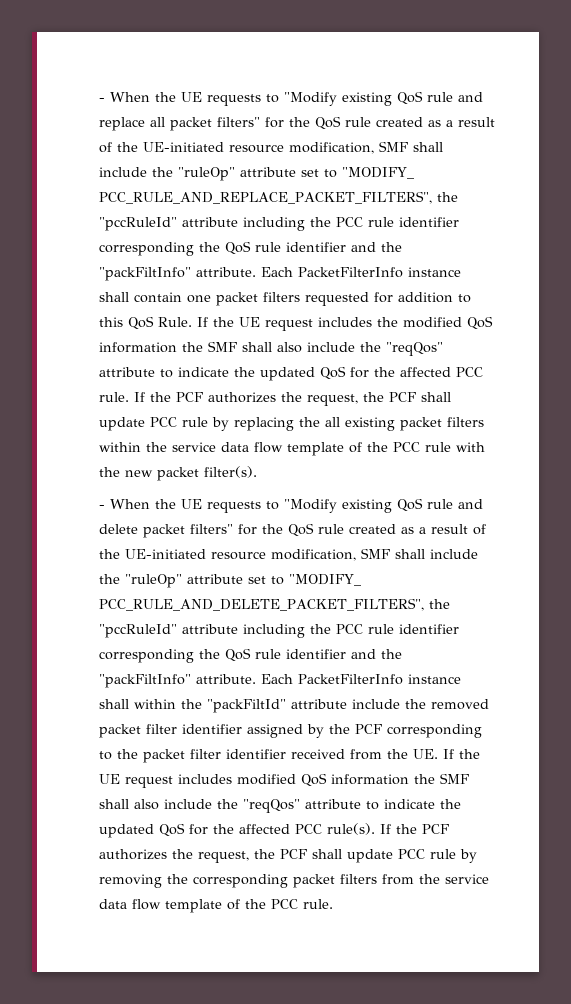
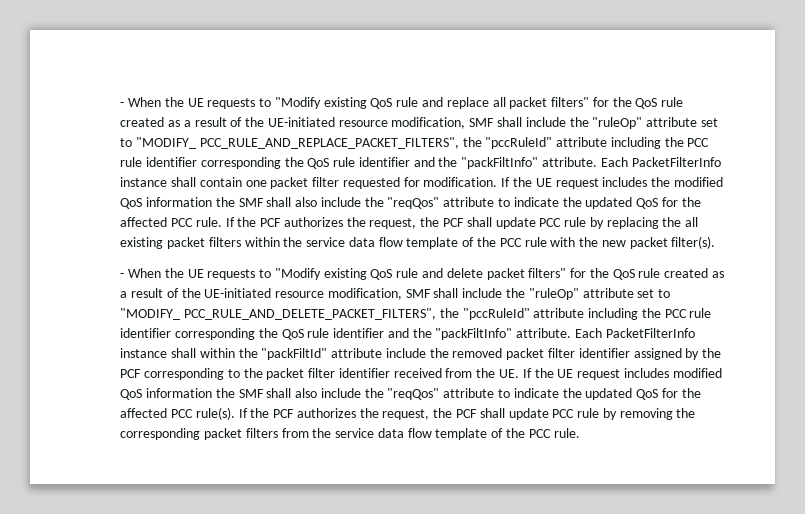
[263,292,301,302] filters -> [312,177,340,187] filter
[398,292,472,303] [99,316,193,330] addition to this QoS Rule. -> [423,177,498,187] modification.

